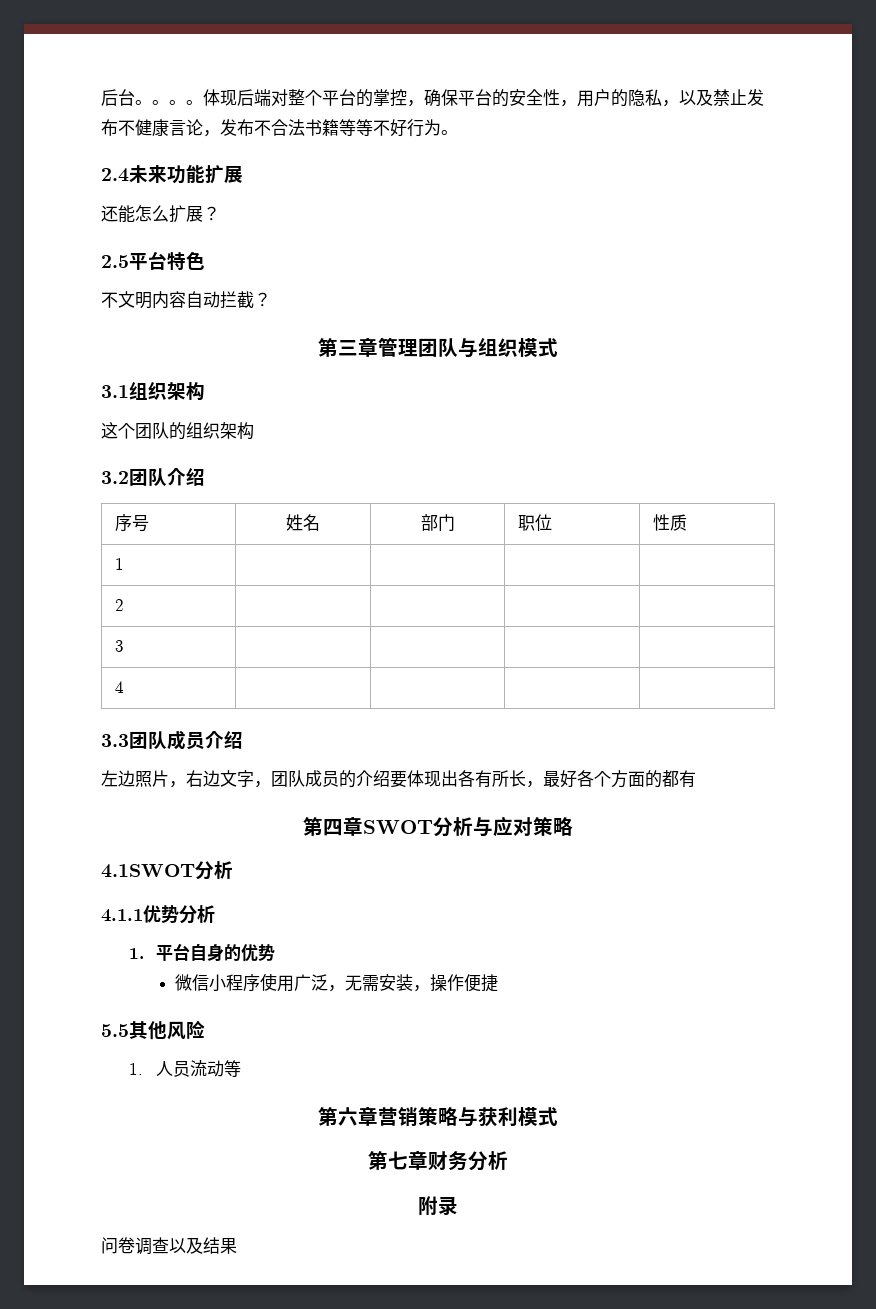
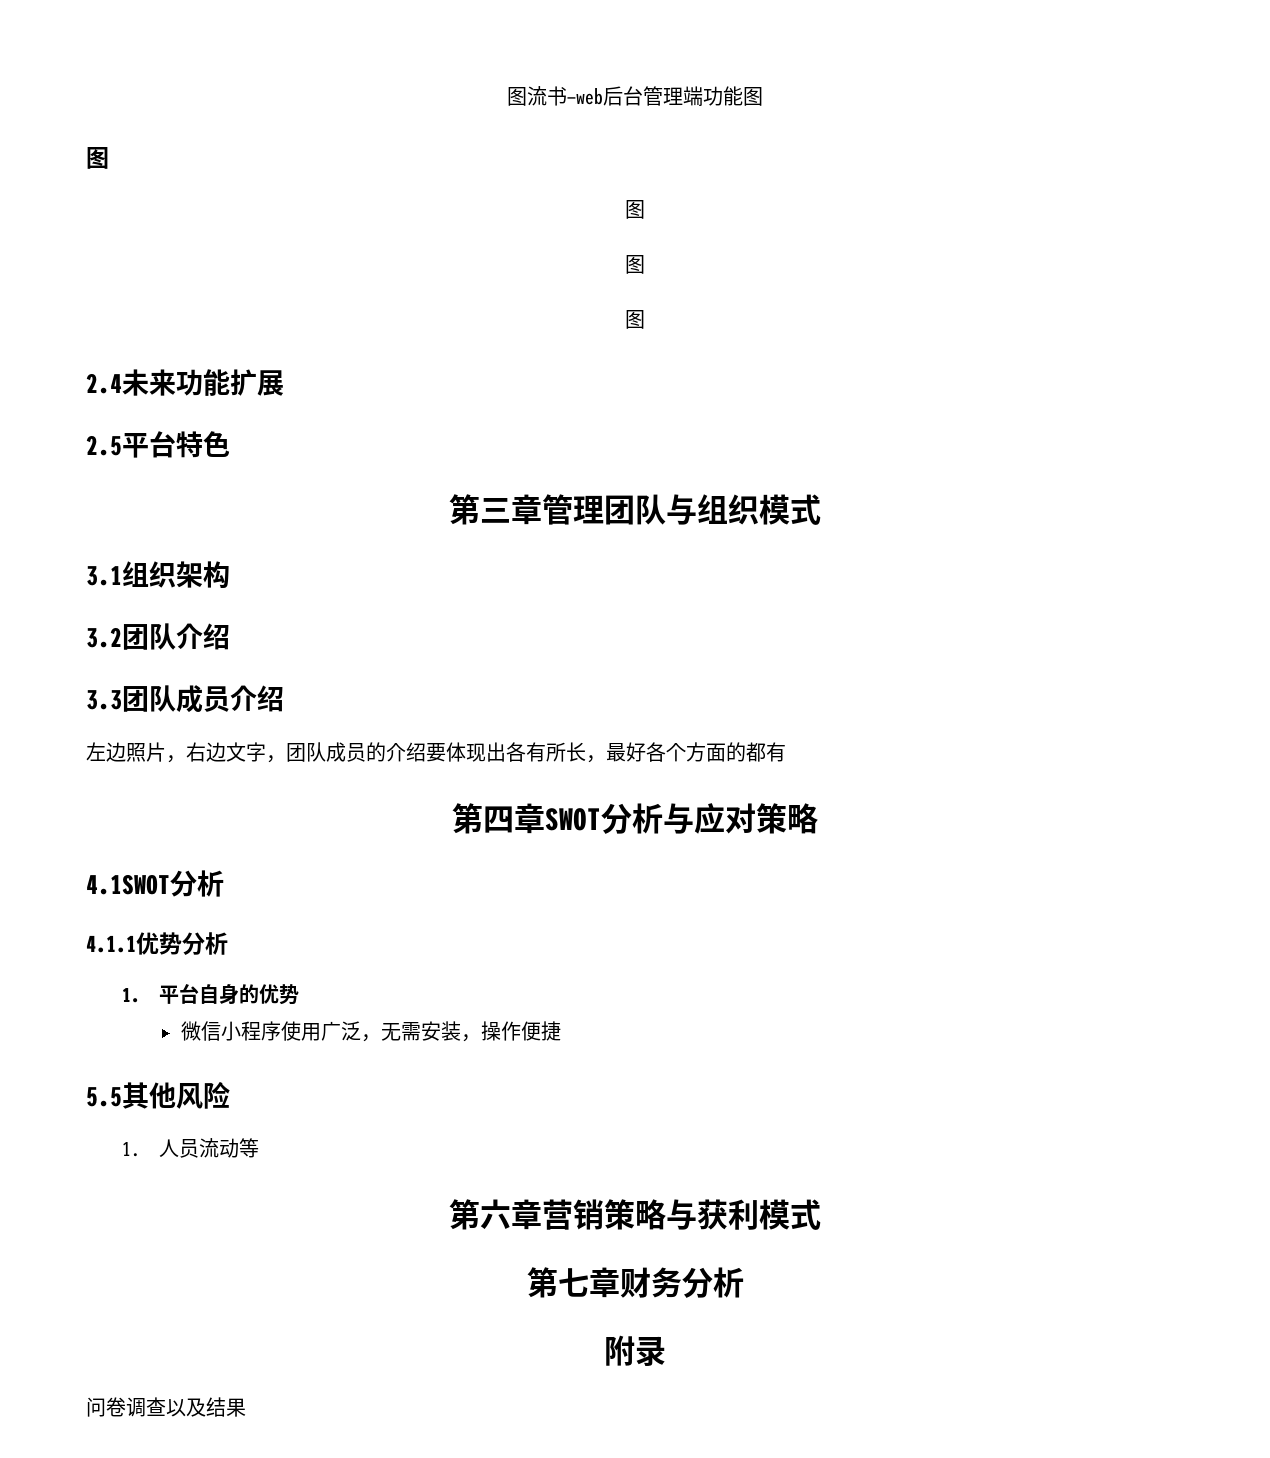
[101,89,764,107] [101,119,458,137] 后台。。。。体现后端对整个平台的掌控，确保平台的安全性，用户的隐私，以及禁止发布不健康言论，发布不合法书籍等等不好行为。 -> [507,86,763,106] [86,147,109,169] [625,200,645,219] [625,255,645,274] [625,310,645,329] 图流书—web后台管理端功能图 // 图 // 图 // 图 // 图
[101,205,220,223] // 还能怎么扩展？ -> (284, 383) none
[101,291,271,309] // 不文明内容自动拦截？ -> (230, 444) none
[101,422,254,440] // 这个团队的组织架构 -> (230, 575) none
[114,514,149,532] [286,514,320,531] [420,514,455,531] [517,514,552,531] [652,514,687,531] [114,558,124,570] [114,599,124,611] [114,640,124,652] [114,681,124,693] // 序号 | 姓名 | 部门 | 职位 | 性质 // 1 | | | | // 2 | | | | // 3 | | | | // 4 | | | | -> (230, 636) none

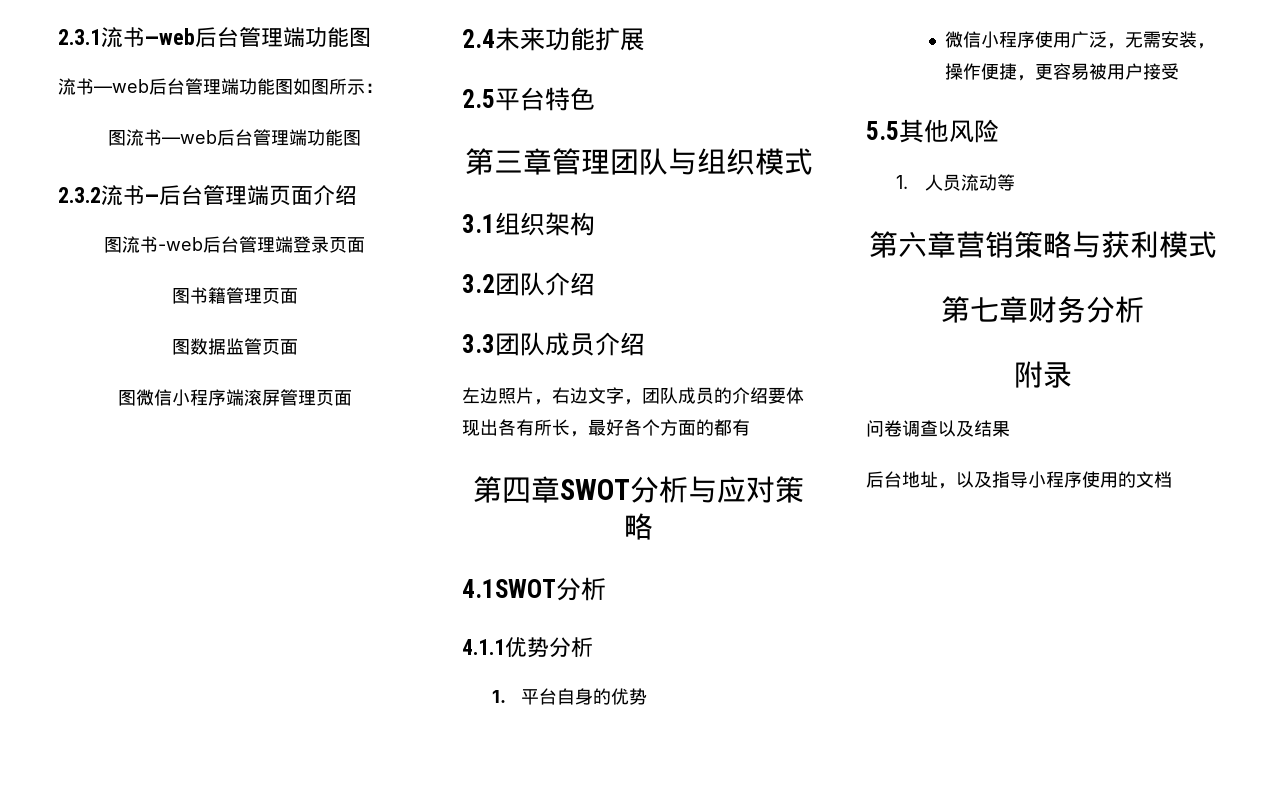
(507, 96) none -> [58,27,371,48] [58,78,383,95] 2.3.1流书—web后台管理端功能图 // 流书—web后台管理端功能图如图所示： //
[86,147,109,169] [625,200,645,219] [625,255,645,274] [625,310,645,329] 图 // 图 // 图 // 图 -> [58,185,357,206] [104,236,365,253] [171,287,298,304] [171,338,298,355] [117,389,352,406] 2.3.2流书—后台管理端页面介绍 // 图流书-web后台管理端登录页面 // 图书籍管理页面 // 图数据监管页面 // 图微信小程序端滚屏管理页面
(561, 1031) none -> [1016,63,1179,81] ，更容易被用户接受
(246, 1407) none -> [866,471,1172,489] // 后台地址，以及指导小程序使用的文档

